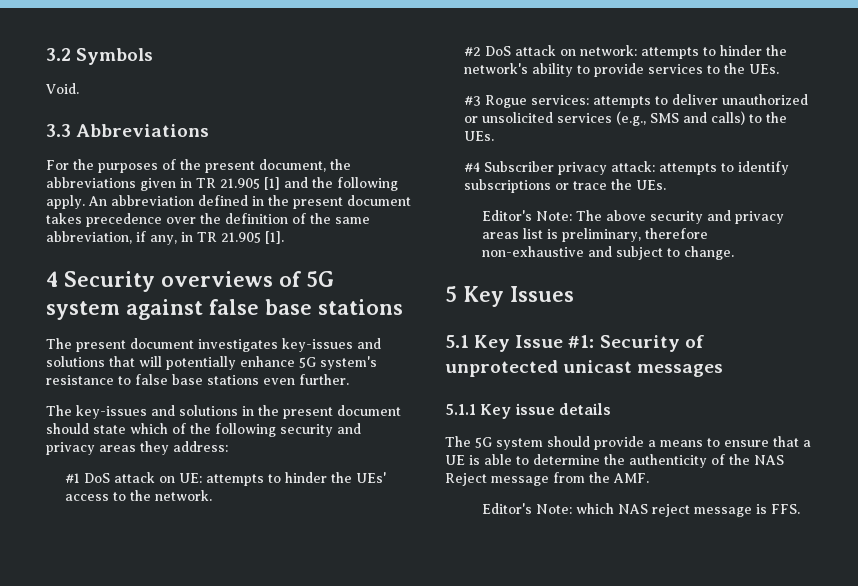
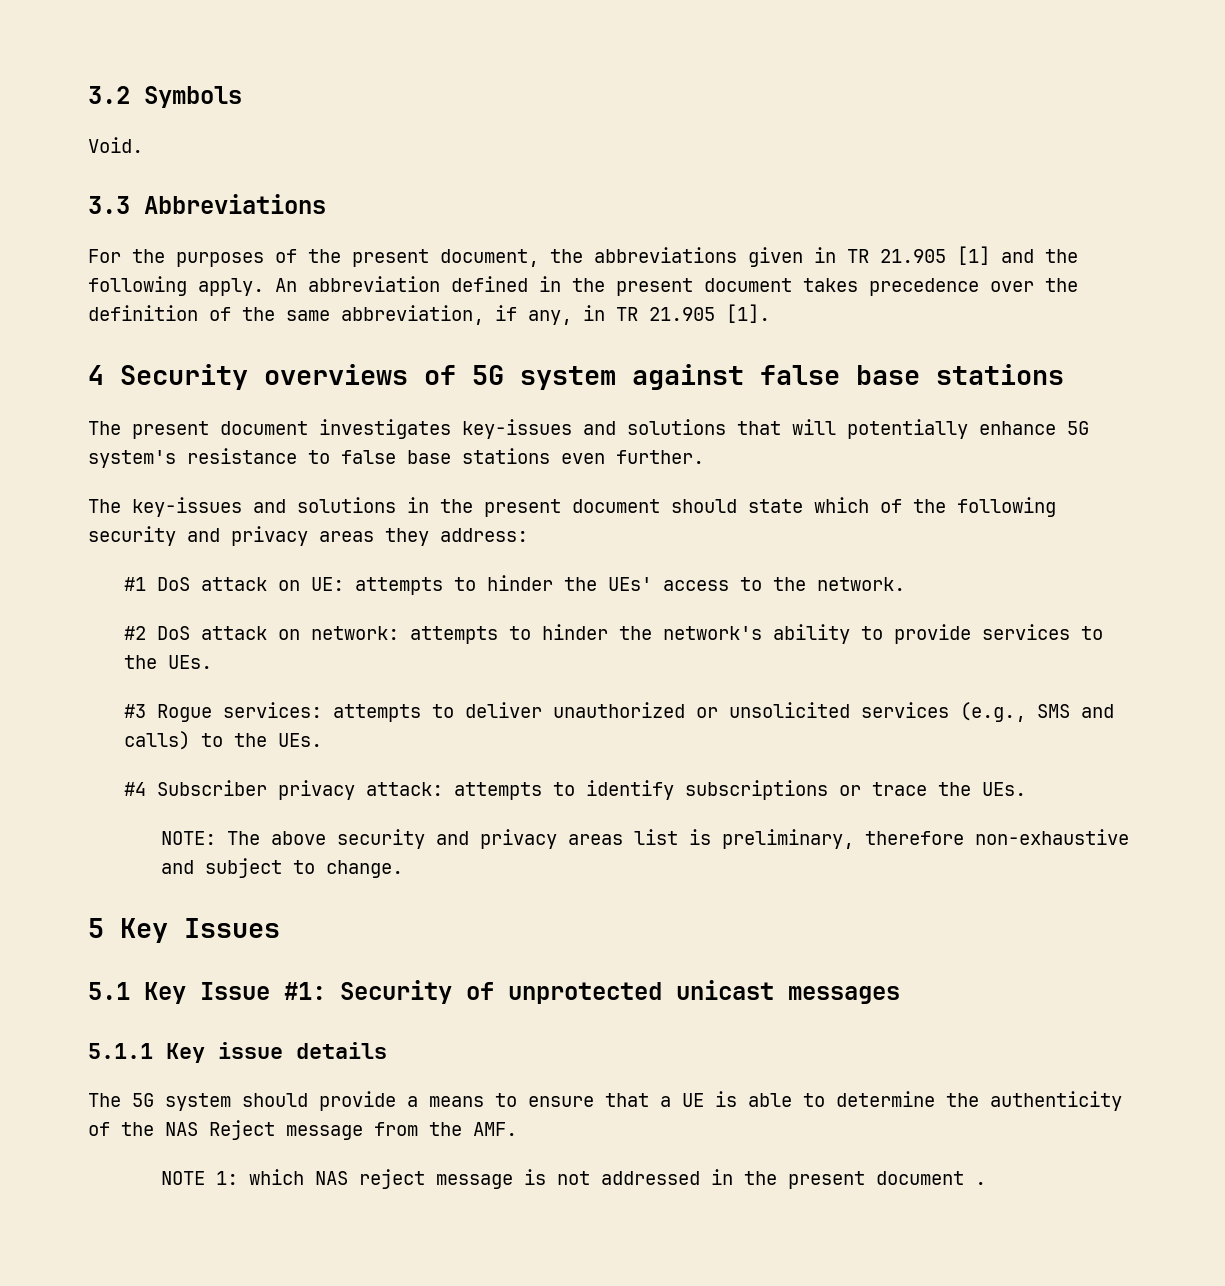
[482,210,573,221] Editor's Note: -> [160,831,216,845] NOTE:
[482,503,573,514] Editor's Note: -> [160,1171,238,1185] NOTE 1:
[771,504,801,514] FFS. -> [556,1169,986,1189] not addressed in the present document .

